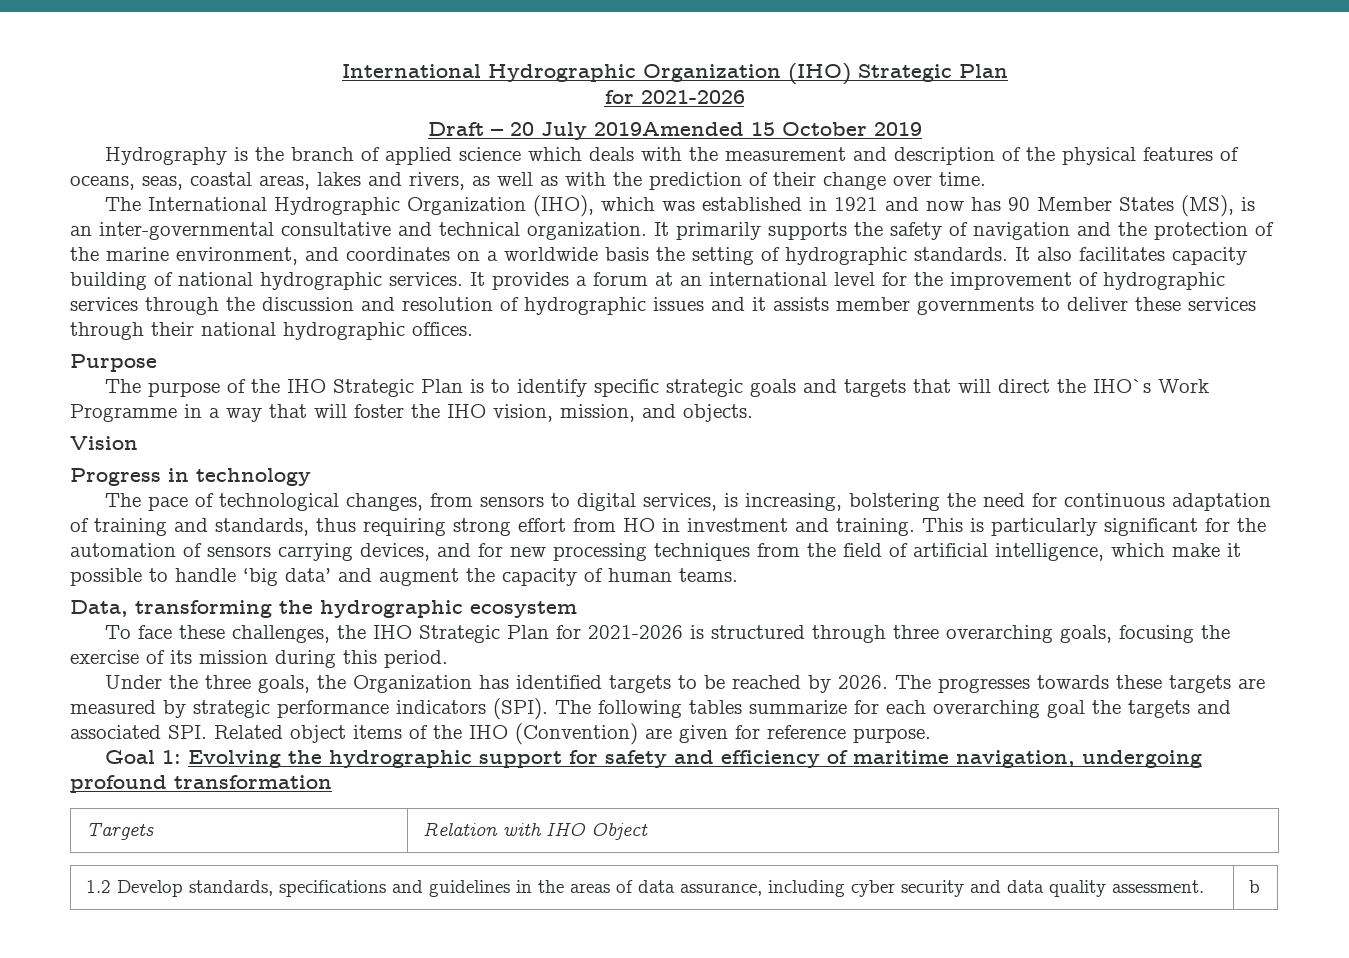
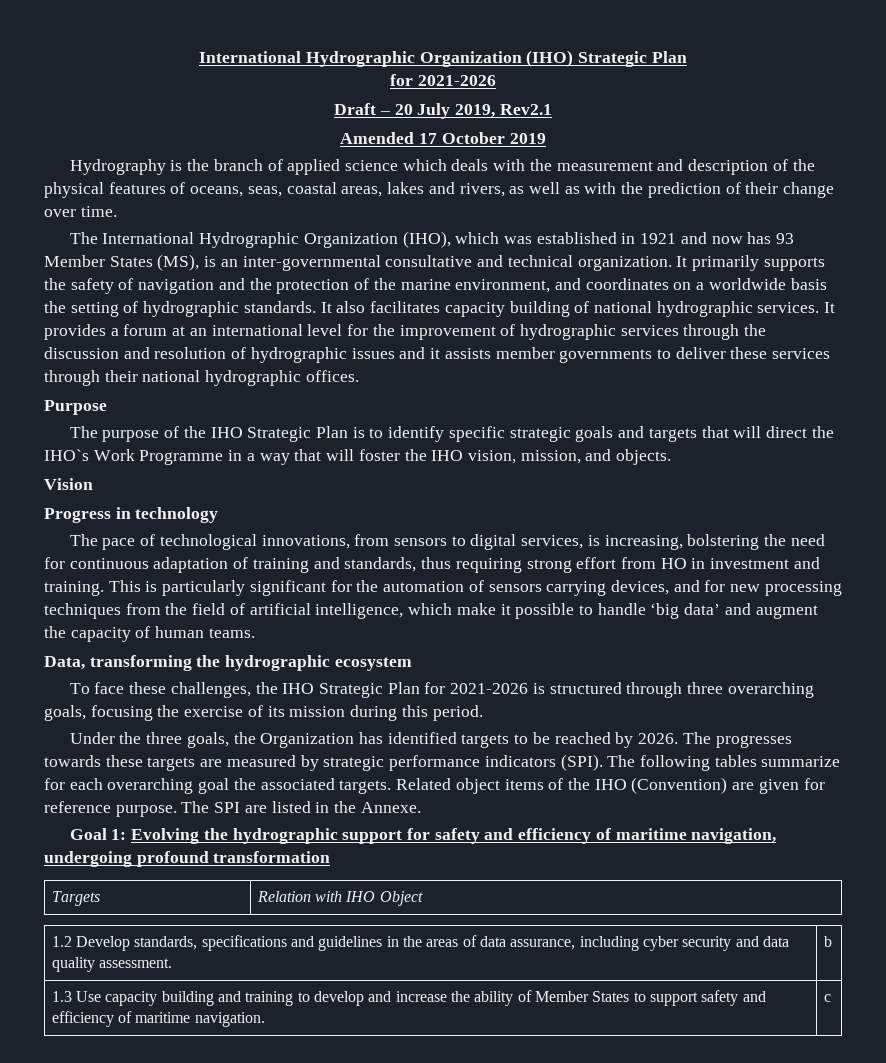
[593,122,775,136] 2019Amended 15 -> [455,104,552,118] [340,132,438,144] 2019, Rev2.1 // Amended 17
[1007,197,1030,211] 90 -> [776,233,795,244] 93
[345,493,423,511] changes, -> [261,535,350,549] innovations,
[1128,700,1231,718] [70,725,207,739] targets and associated SPI. -> [260,778,392,794] associated targets.
(931, 735) none -> [181,801,421,813] The SPI are listed in the Annexe.
(1261, 886) none -> [51,990,766,1006] [51,1011,265,1027] [823,994,831,1002] // 1.3 Use capacity building and training to develop and increase the ability of Member States to support safety and efficiency of maritime navigation. | c

